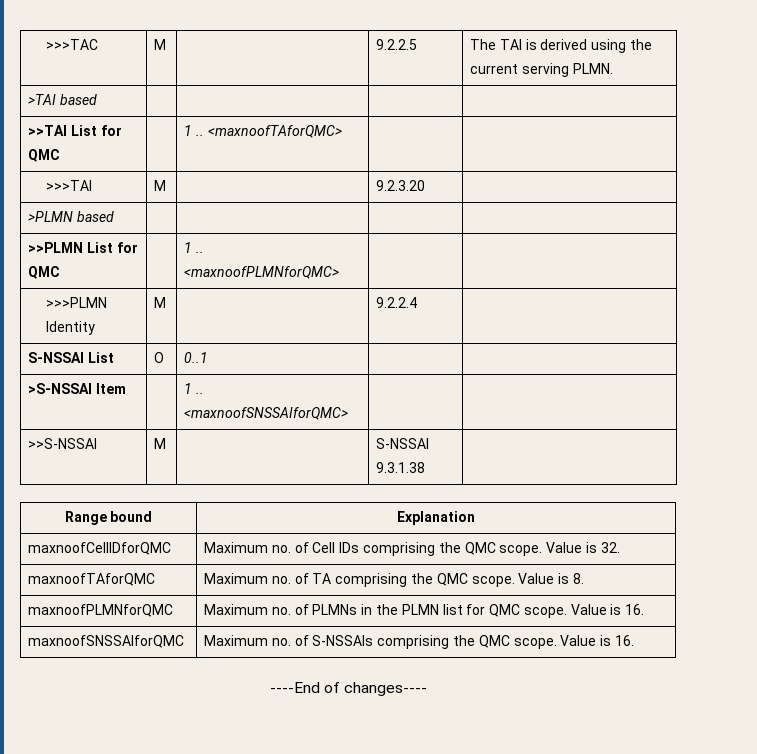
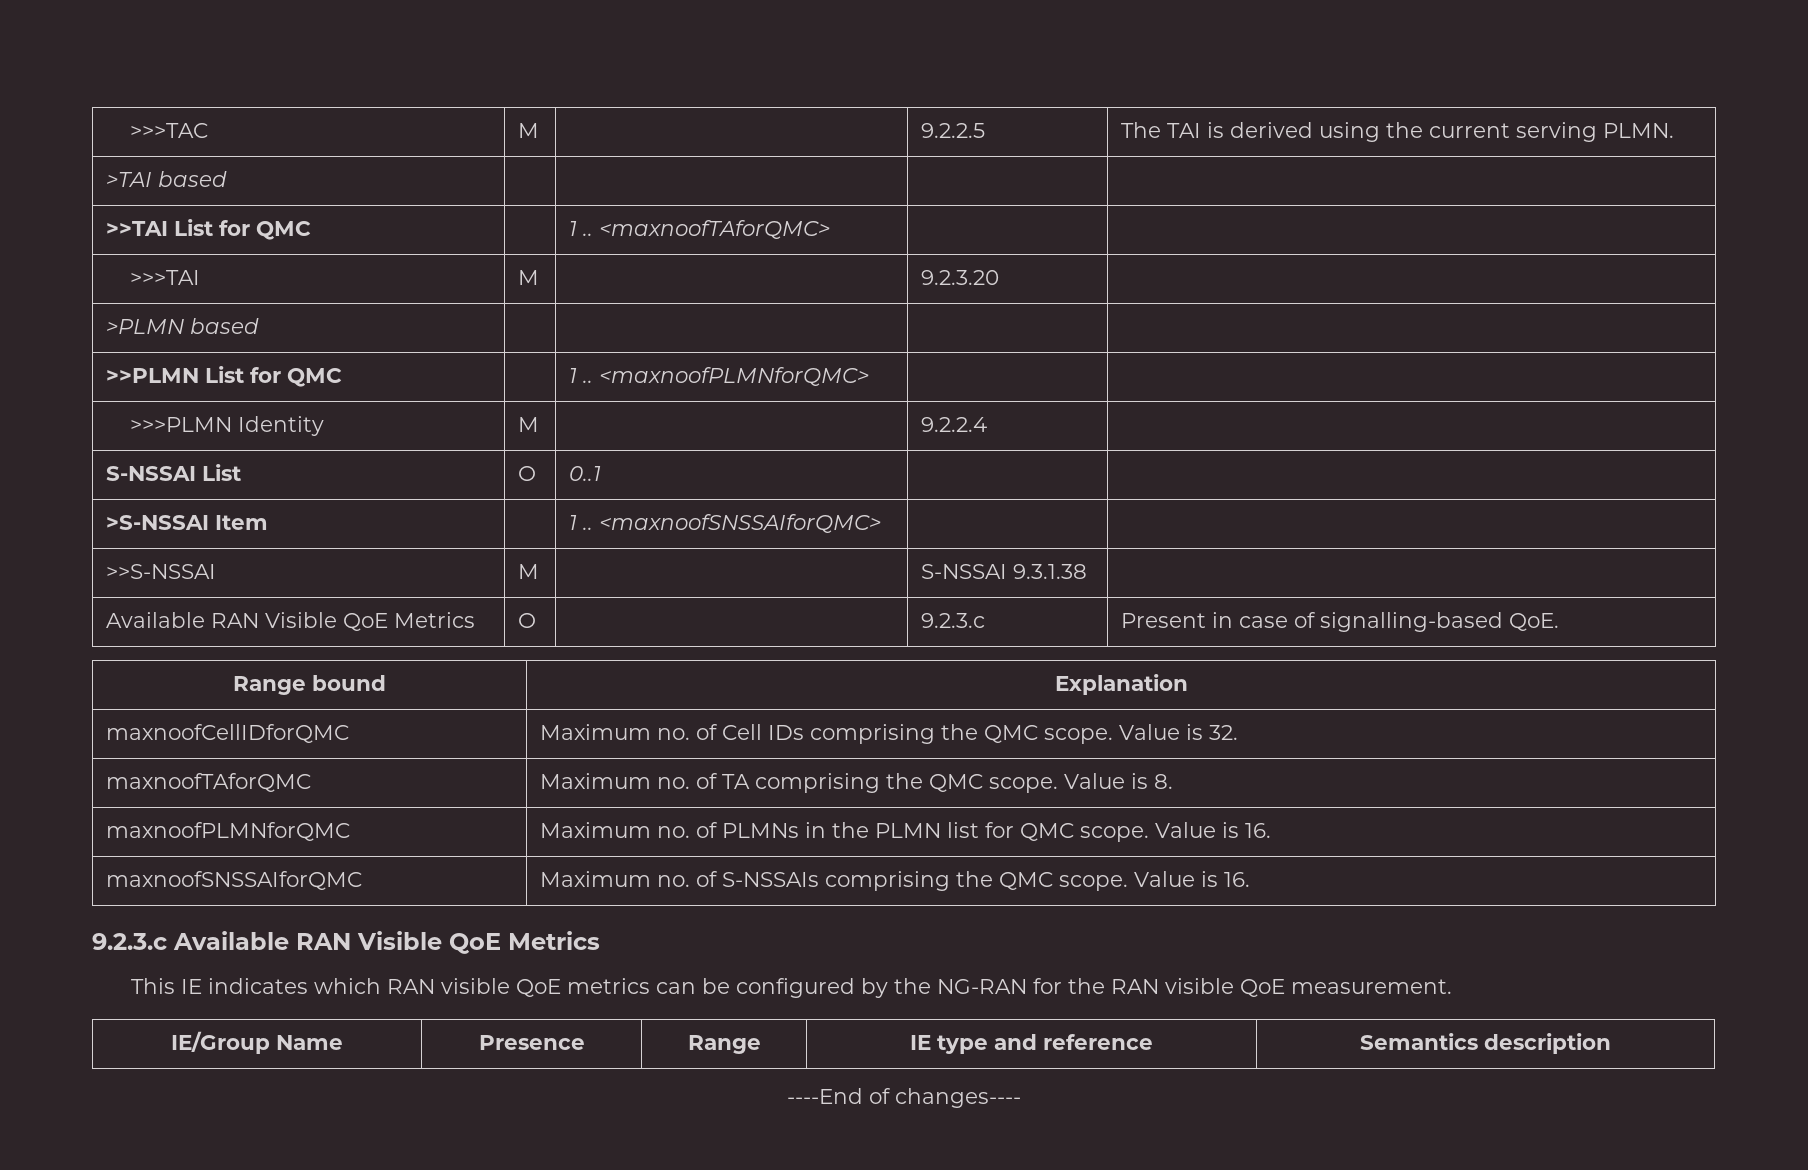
(426, 467) none -> [105,612,475,631] [517,613,536,628] [920,613,985,628] [1120,612,1559,632] // Available RAN Visible QoE Metrics | O | | 9.2.3.c | Present in case of signalling-based QoE.
(634, 640) none -> [92,931,600,954] [131,978,1453,998] [171,1031,343,1054] [478,1035,585,1050] [687,1035,761,1054] [910,1034,1153,1054] [1360,1033,1611,1054] // 9.2.3.c Available RAN Visible QoE Metrics // This IE indicates which RAN visible QoE metrics can be configured by the NG-RAN for the RAN visible QoE measurement. // IE/Group Name | Presence | Range | IE type and reference | Semantics description

